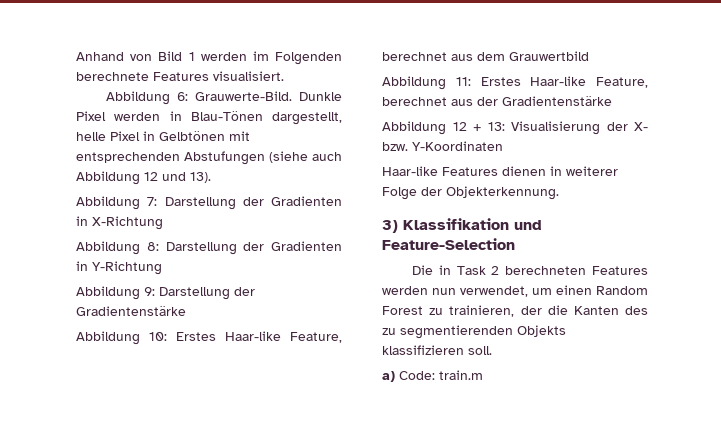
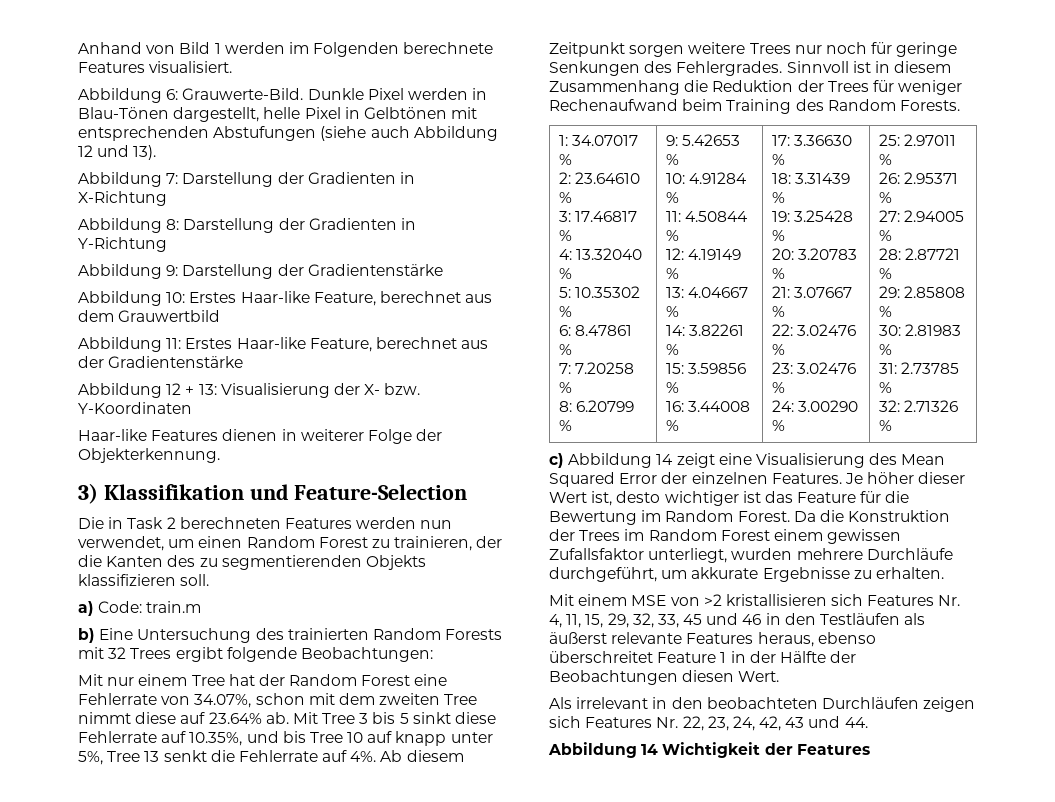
(483, 375) none -> [78,628,503,643] [78,647,433,662] [78,674,448,686] [78,693,478,708] [78,712,497,724] [78,731,493,746] [78,750,464,765] [549,42,958,57] [549,61,952,76] [549,80,963,95] [549,99,960,114] [558,135,638,146] [558,154,572,165] [558,172,640,184] [558,192,572,203] [558,211,637,222] [558,230,572,241] [558,248,642,260] [558,268,572,279] [558,286,640,298] [558,306,572,317] [558,325,632,336] [558,344,572,355] [558,362,634,374] [558,382,572,393] [558,400,634,412] [558,420,572,431] [665,134,740,146] [665,154,679,165] [665,172,747,184] [665,192,679,203] [665,211,748,222] [665,230,679,241] [665,248,741,260] [665,268,679,279] [665,287,748,298] [665,306,679,317] [665,324,744,336] [665,344,679,355] [665,363,746,374] [665,382,679,393] [665,401,750,412] [665,420,679,431] [771,135,852,146] [771,154,785,165] [771,173,850,184] [771,192,785,203] [771,210,853,222] [771,230,785,241] [771,248,857,260] [771,268,785,279] [771,286,852,298] [771,306,785,317] [771,324,856,336] [771,344,785,355] [771,362,856,374] [771,382,785,393] [771,400,858,412] [771,420,785,431] [878,134,956,146] [878,154,892,165] [878,172,958,184] [878,192,892,203] [878,210,964,222] [878,230,892,241] [878,248,960,260] [878,268,892,279] [878,286,965,298] [878,306,892,317] [878,324,961,336] [878,344,892,355] [878,362,959,374] [878,382,892,393] [878,400,958,412] [878,420,892,431] [549,453,946,468] [549,472,966,487] [549,491,910,506] [549,510,951,525] [549,529,902,544] [549,548,953,563] [549,567,944,582] [549,594,961,606] [549,613,926,628] [549,632,876,647] [549,651,857,663] [549,670,780,685] [549,697,976,712] [549,716,868,731] [548,742,870,758] // b) Eine Untersuchung des trainierten Random Forests mit 32 Trees ergibt folgende Beobachtungen: // Mit nur einem Tree hat der Random Forest eine Fehlerrate von 34.07%, schon mit dem zweiten Tree nimmt diese auf 23.64% ab. Mit Tree 3 bis 5 sinkt diese Fehlerrate auf 10.35%, und bis Tree 10 auf knapp unter 5%, Tree 13 senkt die Fehlerrate auf 4%. Ab diesem Zeitpunkt sorgen weitere Trees nur noch für geringe Senkungen des Fehlergrades. Sinnvoll ist in diesem Zusammenhang die Reduktion der Trees für weniger Rechenaufwand beim Training des Random Forests. // 1: 34.07017 % // 2: 23.64610 % // 3: 17.46817 % // 4: 13.32040 % // 5: 10.35302 % // 6: 8.47861 % // 7: 7.20258 % // 8: 6.20799 % | 9: 5.42653 % // 10: 4.91284 % // 11: 4.50844 % // 12: 4.19149 % // 13: 4.04667 % // 14: 3.82261 % // 15: 3.59856 % // 16: 3.44008 % | 17: 3.36630 % // 18: 3.31439 % // 19: 3.25428 % // 20: 3.20783 % // 21: 3.07667 % // 22: 3.02476 % // 23: 3.02476 % // 24: 3.00290 % | 25: 2.97011 % // 26: 2.95371 % // 27: 2.94005 % // 28: 2.87721 % // 29: 2.85808 % // 30: 2.81983 % // 31: 2.73785 % // 32: 2.71326 % // c) Abbildung 14 zeigt eine Visualisierung des Mean Squared Error der einzelnen Features. Je höher dieser Wert ist, desto wichtiger ist das Feature für die Bewertung im Random Forest. Da die Konstruktion der Trees im Random Forest einem gewissen Zufallsfaktor unterliegt, wurden mehrere Durchläufe durchgeführt, um akkurate Ergebnisse zu erhalten. // Mit einem MSE von >2 kristallisieren sich Features Nr. 4, 11, 15, 29, 32, 33, 45 und 46 in den Testläufen als äußerst relevante Features heraus, ebenso überschreitet Feature 1 in der Hälfte der Beobachtungen diesen Wert. // Als irrelevant in den beobachteten Durchläufen zeigen sich Features Nr. 22, 23, 24, 42, 43 und 44. // Abbildung 14 Wichtigkeit der Features

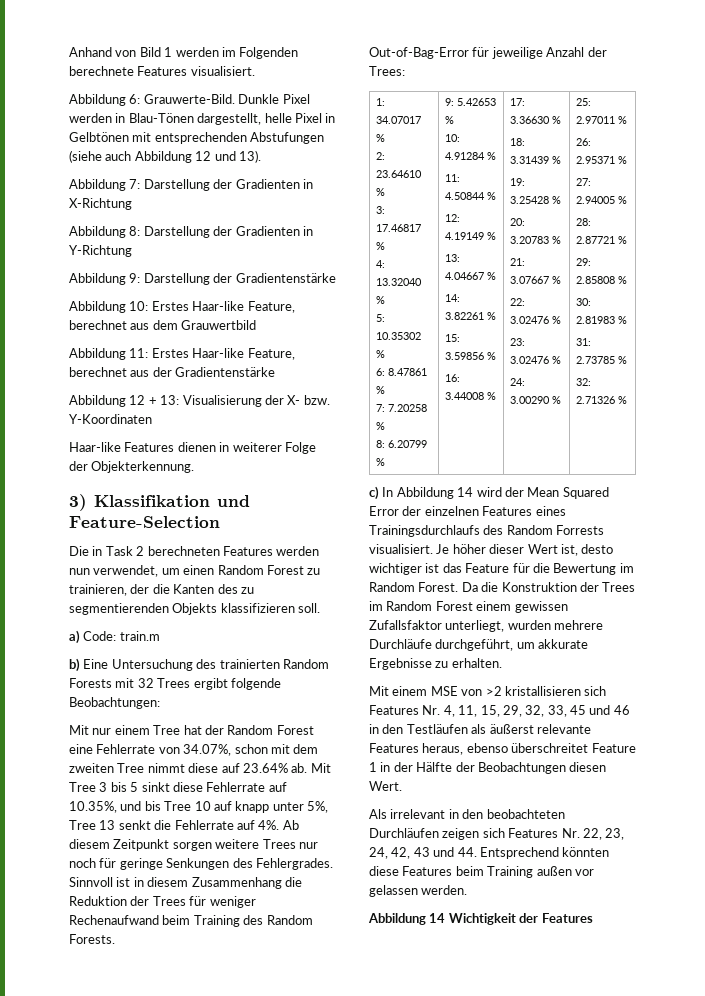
(960, 105) none -> [369,47,607,59] [369,66,405,76] // Out-of-Bag-Error für jeweilige Anzahl der Trees:
[568,453,898,468] Abbildung 14 zeigt eine Visualisierung des -> [382,487,524,499] In Abbildung 14 wird der
[771,473,842,484] Features. -> [482,506,566,516] [369,525,605,537] [369,544,433,554] Features eines Trainingsdurchlaufs des Random Forrests visualisiert.
(868, 722) none -> [479,847,610,859] [369,866,594,878] [369,885,468,897] Entsprechend könnten diese Features beim Training außen vor gelassen werden.

